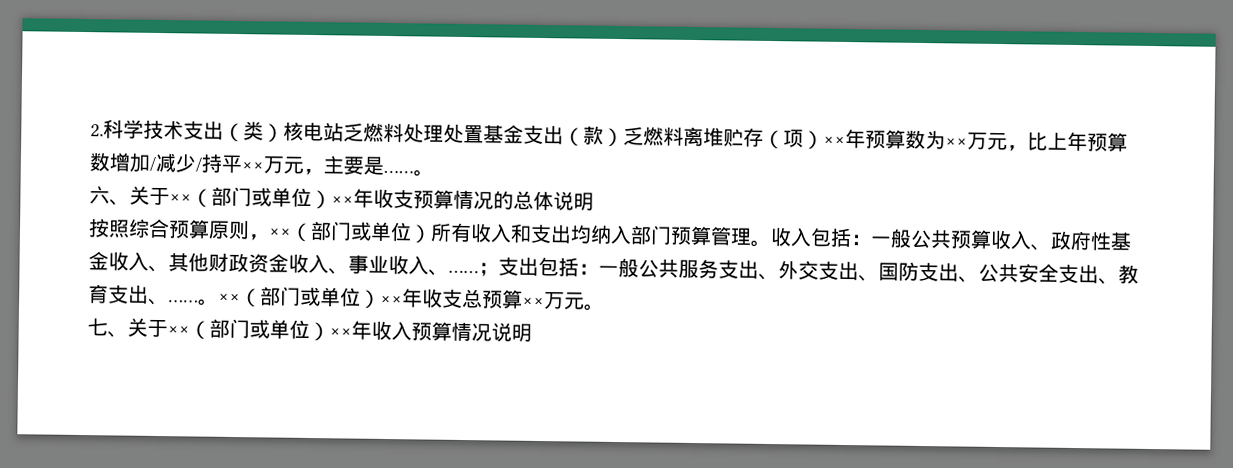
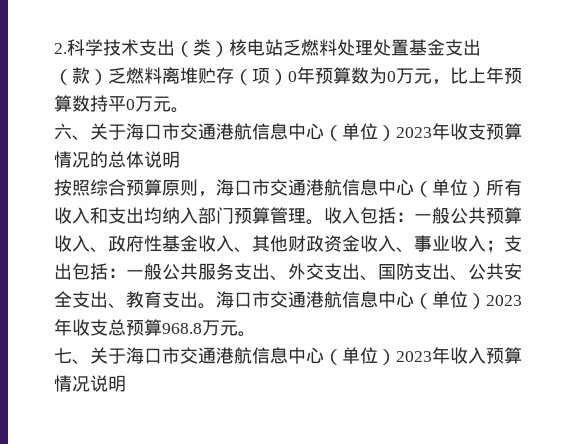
[823,136,846,146] ×× -> [288,71,297,82] 0
[945,138,968,148] ×× -> [387,71,396,82] 0
[109,152,434,177] [89,185,354,210] 增加/减少/持平××万元，主要是……。 // 六、关于××（部门或单位）×× -> [90,95,189,113] [54,123,432,141] 持平0万元。 // 六、关于海口市交通港航信息中心（单位）2023
[268,221,372,243] ××（部门或 -> [216,179,432,197] 海口市交通港航信息中心（
[428,269,479,276] 、…… -> (486, 243) none
[148,286,403,309] 、……。××（部门或单位）×× -> [198,291,522,309] 。海口市交通港航信息中心（单位）2023
[522,297,545,308] ×× -> [162,323,202,334] 968.8
[167,318,352,342] ××（部门或单位）×× -> [126,347,432,365] 海口市交通港航信息中心（单位）2023

